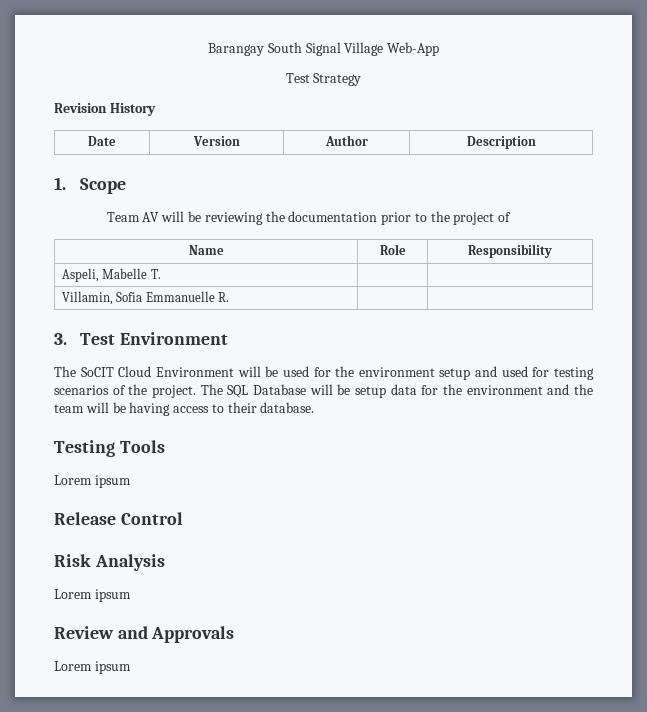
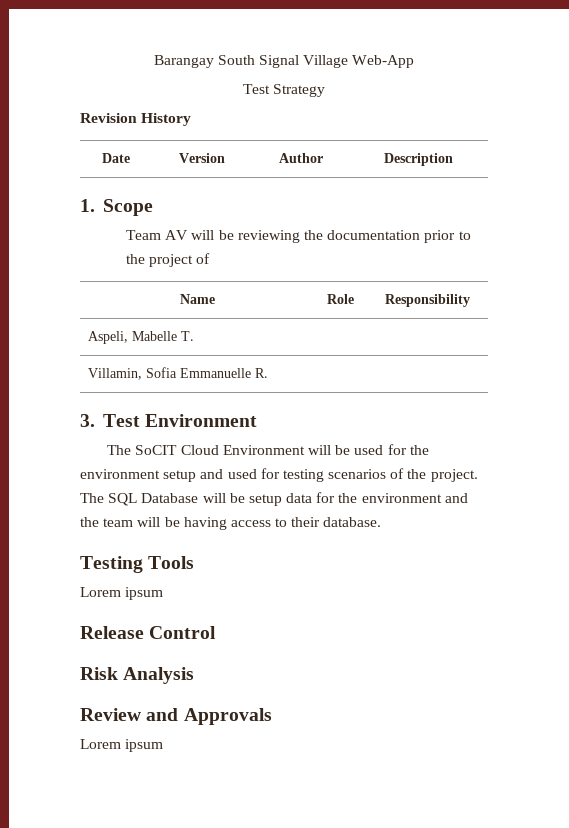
[54,589,131,602] // Lorem ipsum -> (195, 675) none

